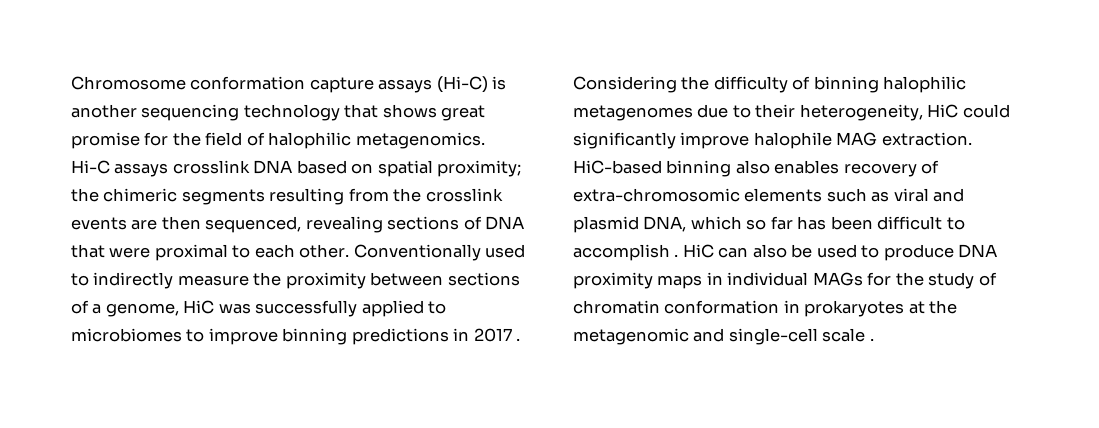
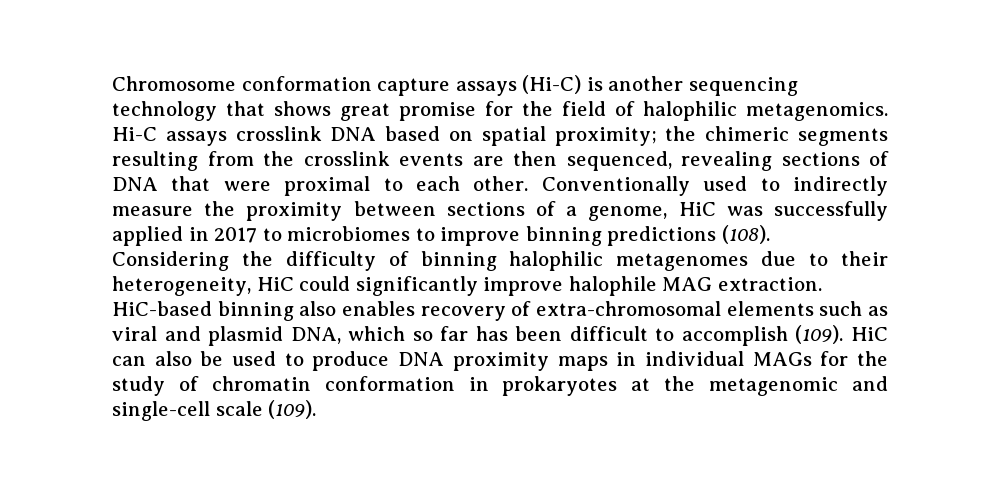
(424, 308) none -> [188,227,258,243] in 2017
[453,328,521,342] in 2017 . -> [721,225,770,244] (108).
[573,188,740,202] extra-chromosomic -> [536,301,722,316] extra-chromosomal
[674,255,679,257] . -> [795,325,844,344] (109).
[869,339,874,341] . -> [268,400,317,419] (109).

